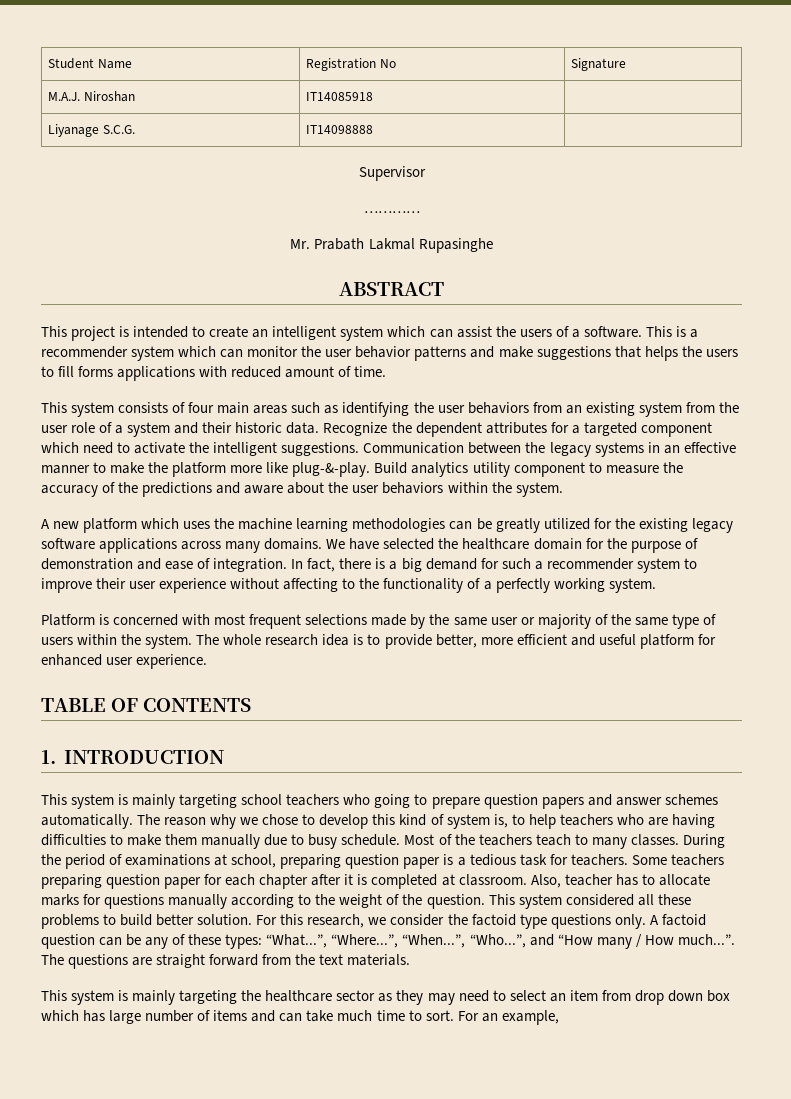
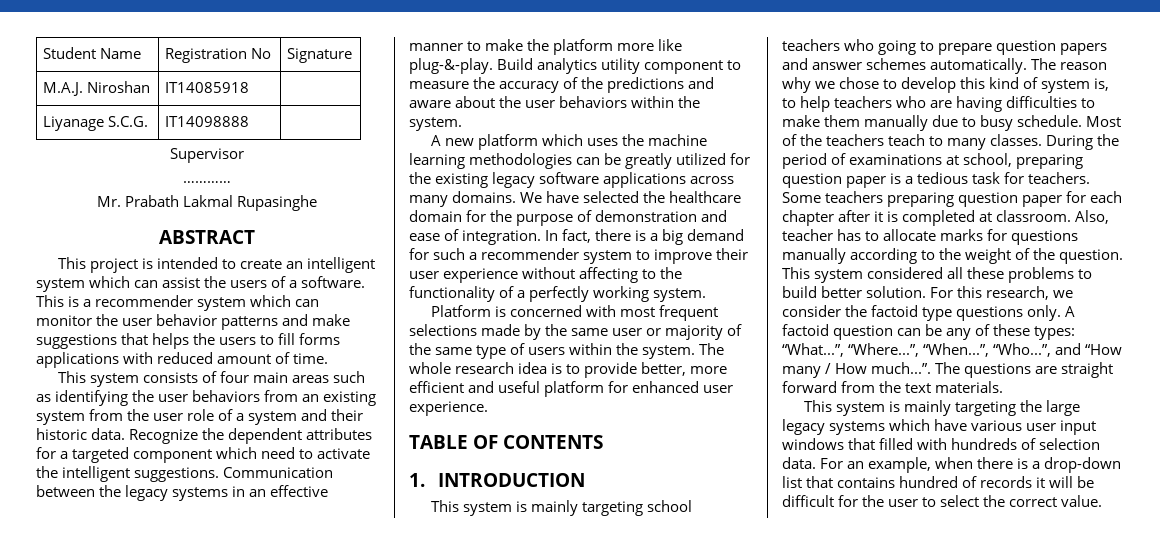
[265,990,730,1005] [41,1010,559,1025] healthcare sector as they may need to select an item from drop down box which has large number of items and can take much time to sort. For an example, -> [1045,400,1080,416] [782,419,1097,435] [782,438,1101,450] [782,457,1122,473] [782,476,1095,488] [782,495,1103,507] large legacy systems which have various user input windows that filled with hundreds of selection data. For an example, when there is a drop-down list that contains hundred of records it will be difficult for the user to select the correct value.

